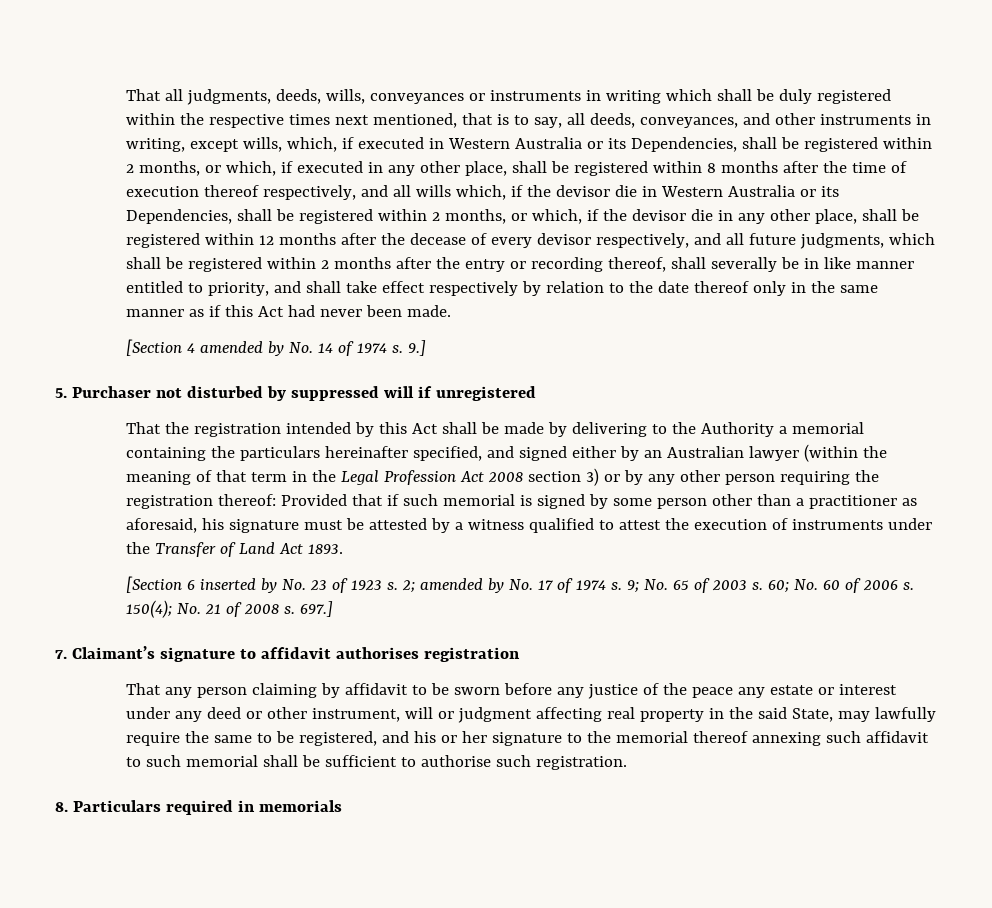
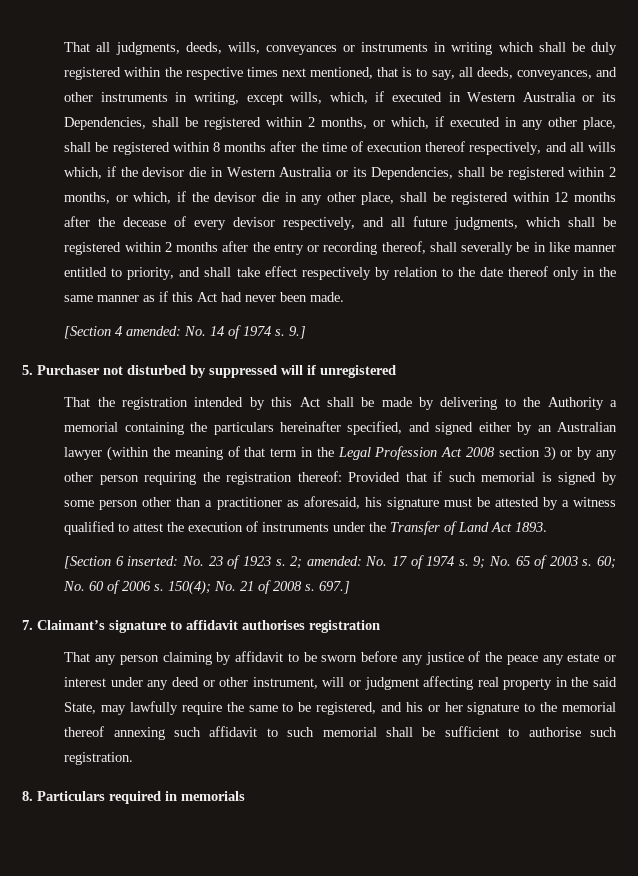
[200,341,285,356] amended by -> [126,326,182,336] amended:
[200,578,278,593] inserted by -> [127,556,179,566] inserted:
[420,578,505,593] amended by -> [306,556,362,566] amended:

